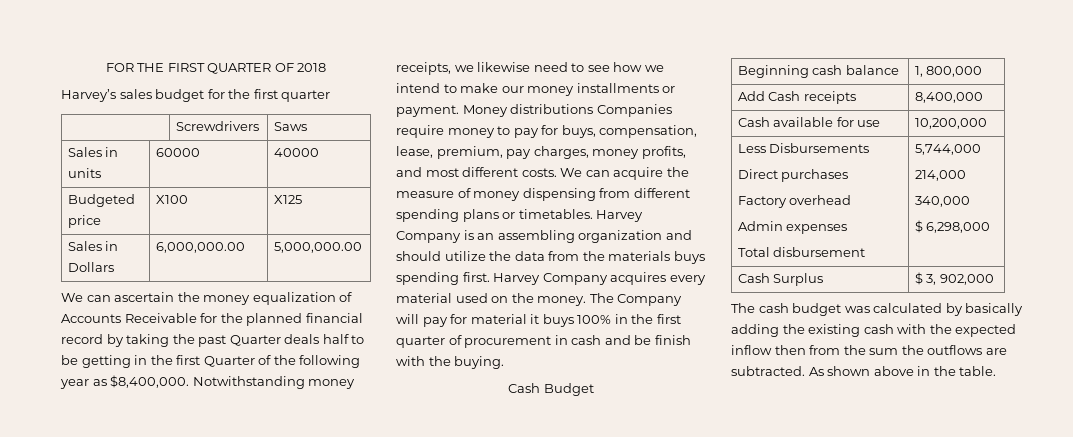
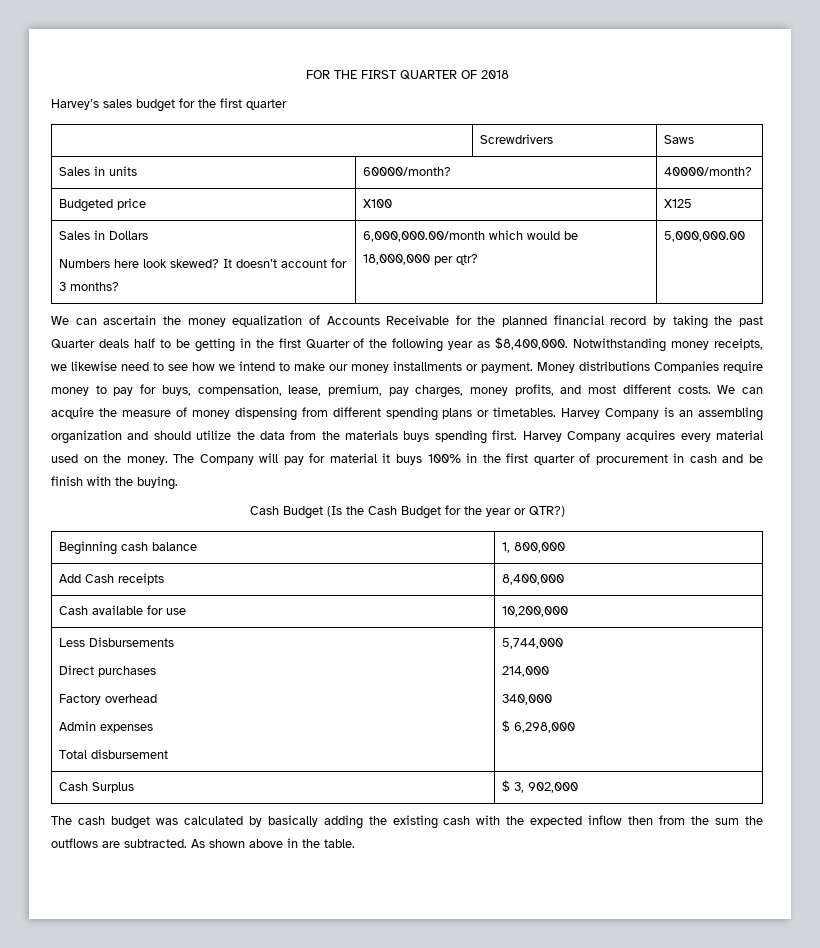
[155,148,200,157] [273,148,319,157] 60000 | 40000 -> [363,167,452,176] [664,167,753,176] 60000/month? | 40000/month?
[155,242,245,253] | 6,000,000.00 -> [59,258,348,268] [59,282,120,291] [363,230,579,242] [363,254,479,265] // Numbers here look skewed? It doesn’t account for 3 months? | 6,000,000.00/month which would be 18,000,000 per qtr?
(594, 389) none -> [326,505,565,519] (Is the Cash Budget for the year or QTR?)

